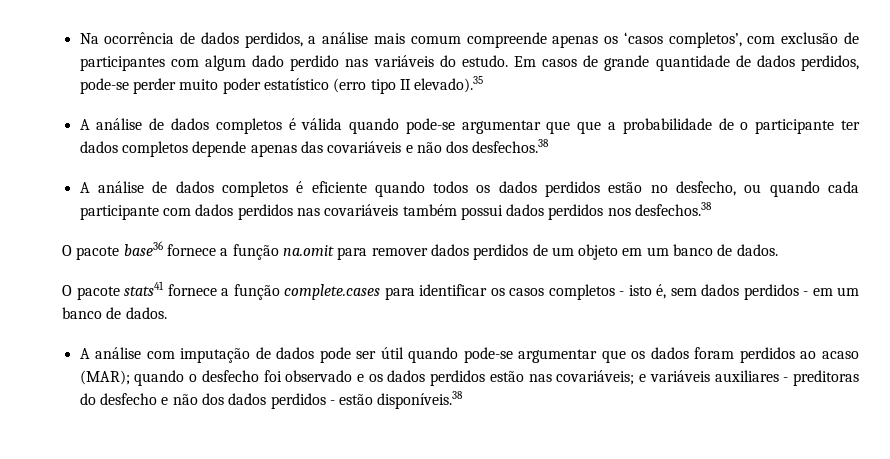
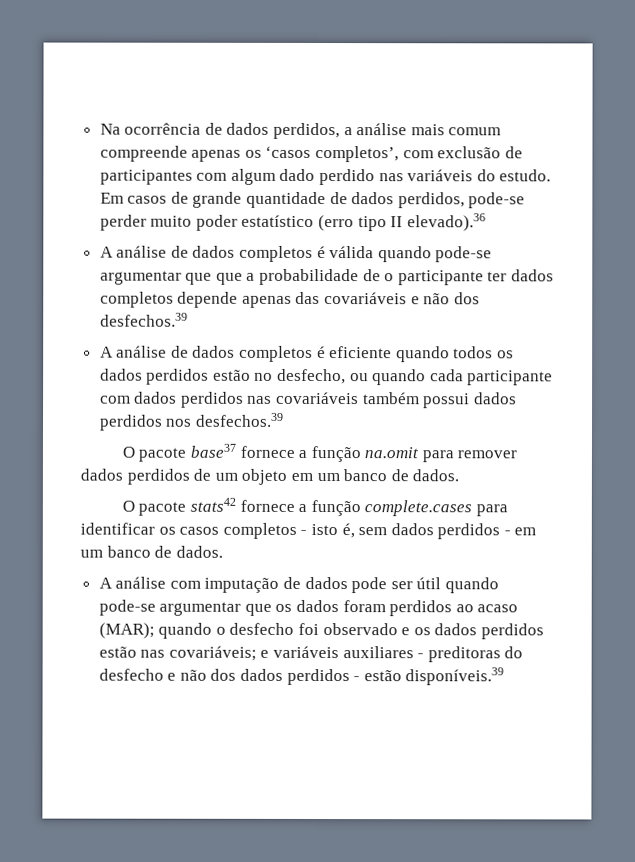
[414,76,484,93] elevado).35 -> [406,213,486,232] elevado).36
[472,139,550,153] desfechos.38 -> [99,312,188,327] desfechos.39
[635,202,713,216] [62,241,163,260] desfechos.38 // O pacote base36 -> [195,412,284,427] [121,443,236,462] desfechos.39 // O pacote base37
[124,281,164,296] stats41 -> [189,497,236,512] stats42
[377,391,464,409] disponíveis.38 -> [405,667,505,686] disponíveis.39

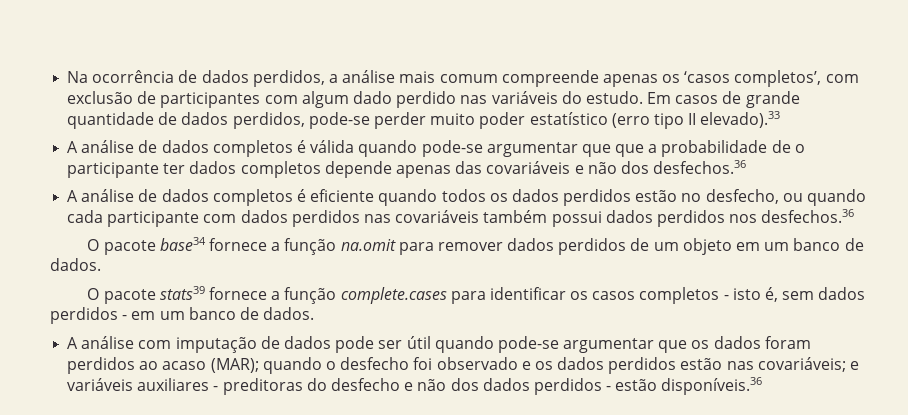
[406,213,486,232] elevado).36 -> [700,111,781,128] elevado).33
[99,312,188,327] desfechos.39 -> [653,160,747,174] desfechos.36
[195,412,284,427] [121,443,236,462] desfechos.39 // O pacote base37 -> [761,209,855,223] [87,237,206,255] desfechos.36 // O pacote base34
[189,497,236,512] stats42 -> [159,286,205,300] stats39
[405,667,505,686] disponíveis.39 -> [661,377,763,395] disponíveis.36

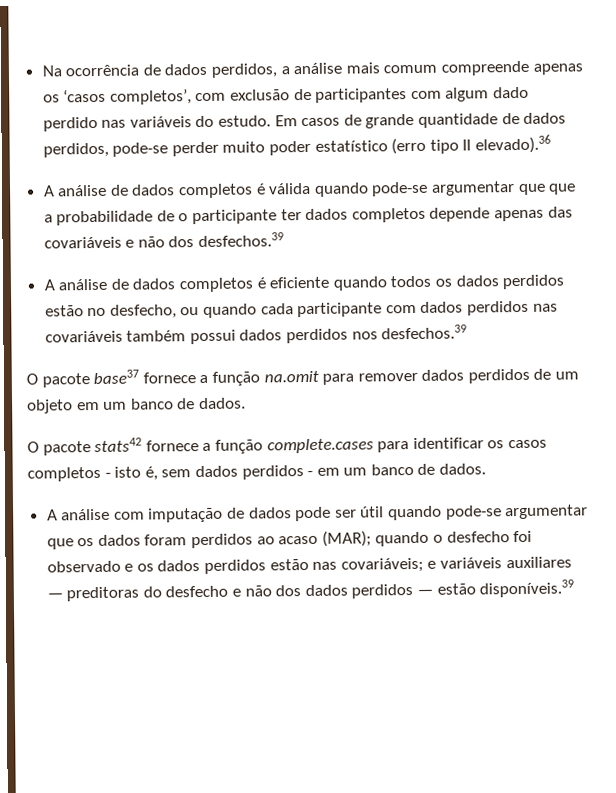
[700,111,781,128] elevado).33 -> [475,134,552,154] elevado).36
[653,160,747,174] desfechos.36 -> [198,232,285,248] desfechos.39
[761,209,855,223] [87,237,206,255] desfechos.36 // O pacote base34 -> [381,324,468,340] [26,369,140,388] desfechos.39 // O pacote base37
[159,286,205,300] stats39 -> [94,437,143,453] stats42
[213,386,219,391] - -> [46,593,63,599] —
[606,377,763,395] - estão disponíveis.36 -> [417,579,575,598] — estão disponíveis.39

